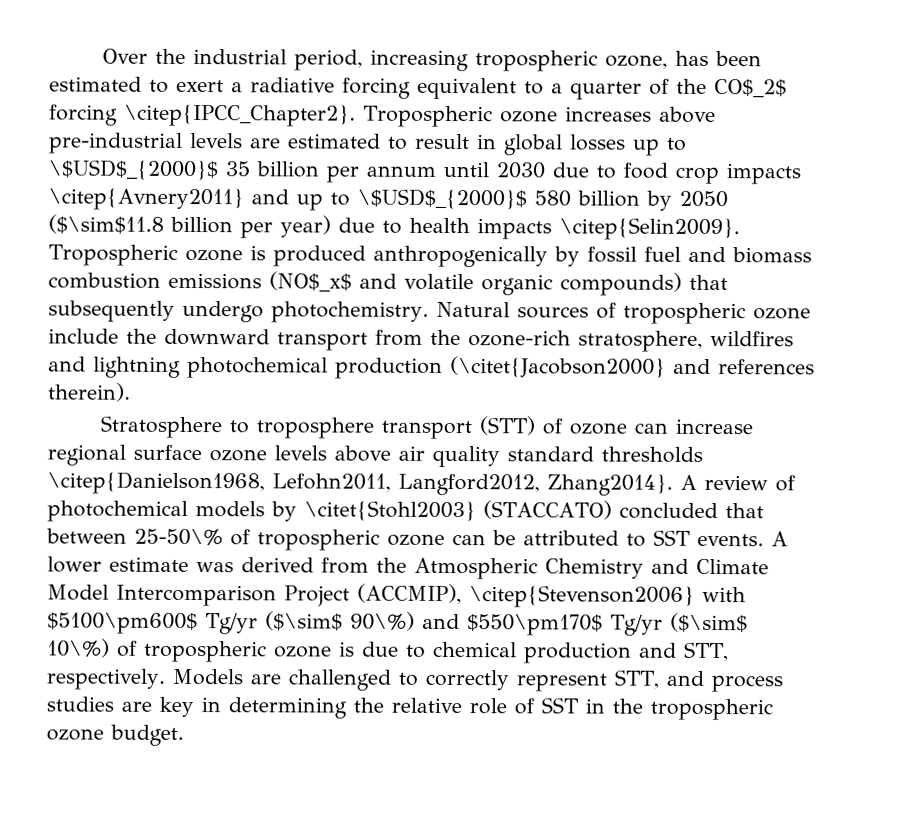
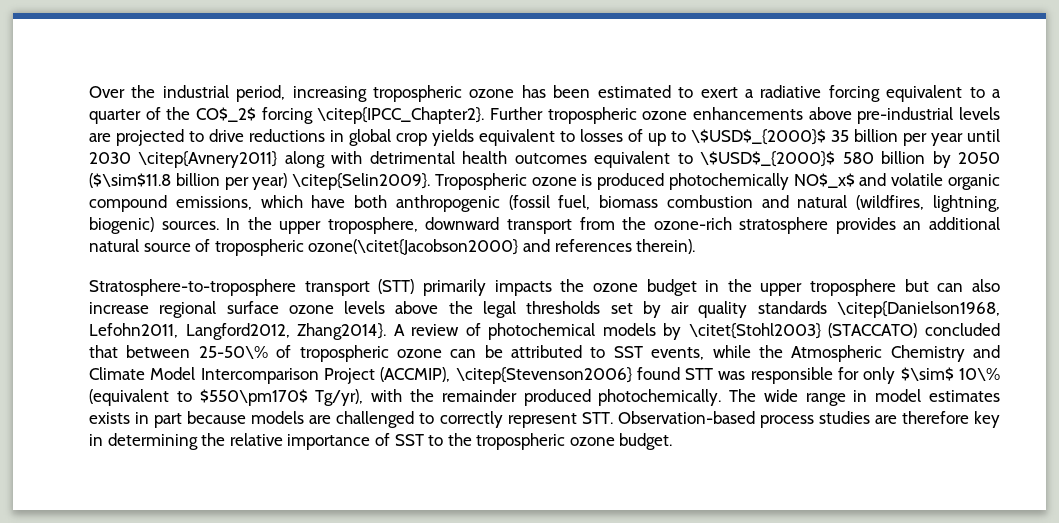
[605,54,669,69] ozone, -> [469,89,515,98] ozone
[363,105,716,128] [48,132,626,156] Tropospheric ozone increases above pre-industrial levels are estimated to result in global losses -> [489,107,1000,124] [89,129,643,146] Further tropospheric ozone enhancements above pre-industrial levels are projected to drive reductions in global crop yields equivalent to losses of
[366,165,436,177] annum -> [931,133,963,146] year
[552,162,801,185] [48,187,323,211] due to food crop impacts \citep{Avnery2011} and up -> [138,151,671,168] \citep{Avnery2011} along with detrimental health outcomes equivalent
[338,217,552,240] due to health impacts -> (288, 181) none
[372,245,812,268] [48,271,728,296] [48,300,811,325] [48,328,157,344] anthropogenically by fossil fuel and biomass combustion emissions (NO$_x$ and volatile organic compounds) that subsequently undergo photochemistry. Natural sources of tropospheric ozone include the -> [668,173,1000,190] [89,195,1000,212] [89,217,418,234] photochemically NO$_x$ and volatile organic compound emissions, which have both anthropogenic (fossil fuel, biomass combustion and natural (wildfires, lightning, biogenic) sources. In the upper troposphere,
[578,330,794,352] [48,355,815,379] [48,382,131,402] [100,415,669,440] stratosphere, wildfires and lightning photochemical production (\citet{Jacobson2000} and references therein). // Stratosphere to troposphere transport (STT) of ozone can -> [739,217,1000,234] [89,239,696,256] [89,279,1000,296] stratosphere provides an additional natural source of tropospheric ozone(\citet{Jacobson2000} and references therein). // Stratosphere-to-troposphere transport (STT) primarily impacts the ozone budget in the upper troposphere but can also
[398,445,703,468] air quality standard thresholds -> [448,301,827,318] the legal thresholds set by air quality standards
[697,531,788,547] [47,556,369,574] events. A lower estimate was derived from -> [651,345,751,360] events, while
[702,586,746,603] [47,611,748,636] [47,638,729,664] [46,668,244,690] with $5100\pm600$ Tg/yr ($\sim$ 90\%) and $550\pm170$ Tg/yr ($\sim$ 10\%) of tropospheric ozone is due to chemical production and STT, respectively. Models -> [636,367,1000,384] [89,389,1000,406] [89,411,305,428] found STT was responsible for only $\sim$ 10\% (equivalent to $550\pm170$ Tg/yr), with the remainder produced photochemically. The wide range in model estimates exists in part because models
[613,669,705,689] STT, and -> [581,411,755,424] STT. Observation-based
(152, 706) none -> [901,411,969,424] therefore
[469,698,507,715] role -> [287,434,371,450] importance
[585,698,605,714] in -> [428,435,444,446] to

